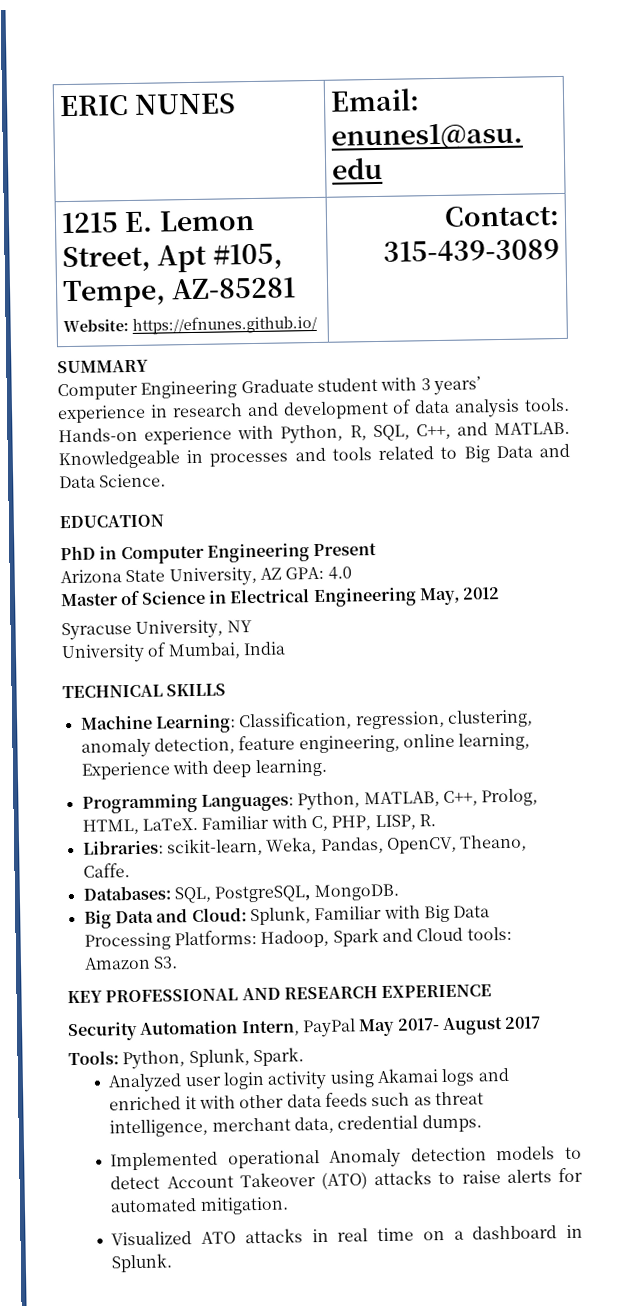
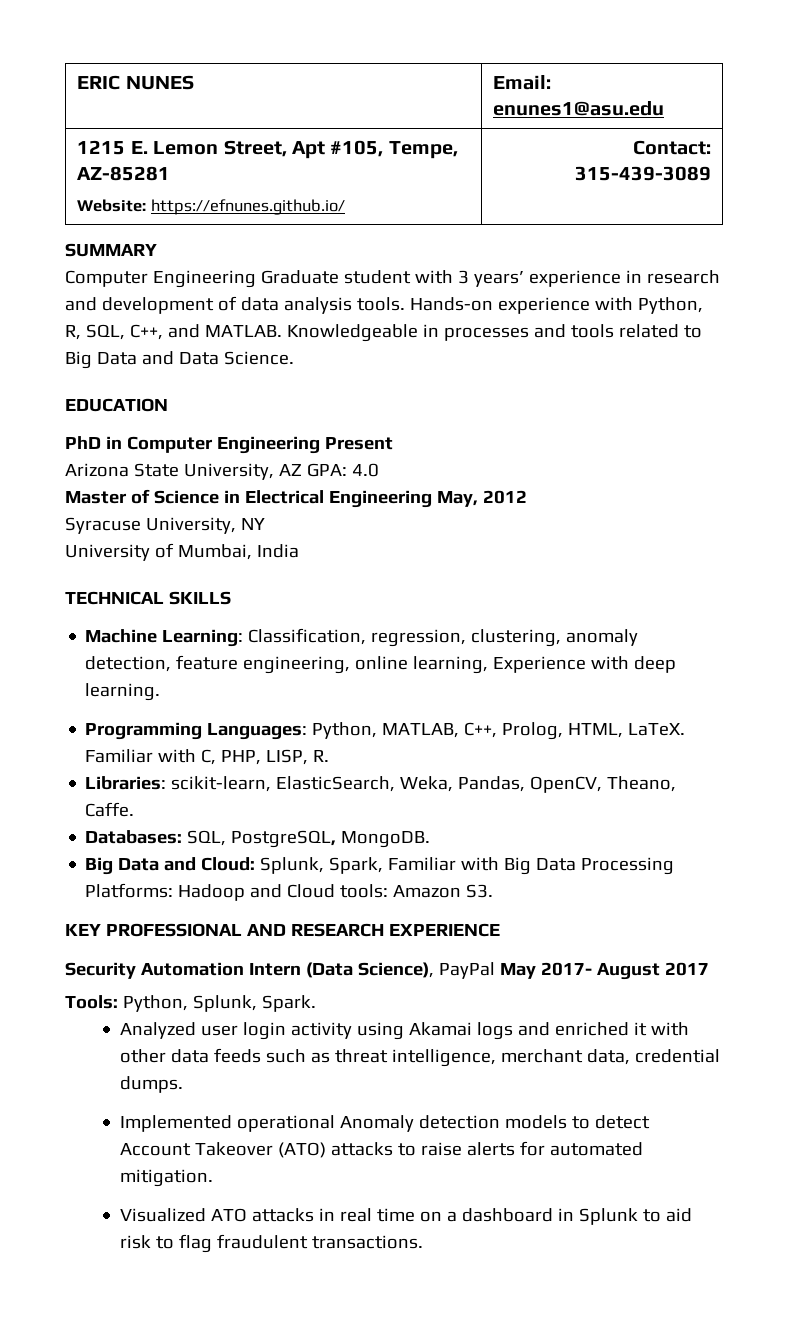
(263, 847) none -> [276,776,396,792] ElasticSearch,
(311, 916) none -> [329,857,384,874] Spark,
[260,928,379,948] Hadoop, Spark -> [178,884,246,901] Hadoop
[240,1020,300,1037] Intern, -> [248,962,434,978] Intern (Data Science),
[111,1253,174,1273] Splunk. -> [578,1208,692,1225] [119,1234,423,1253] Splunk to aid risk to flag fraudulent transactions.

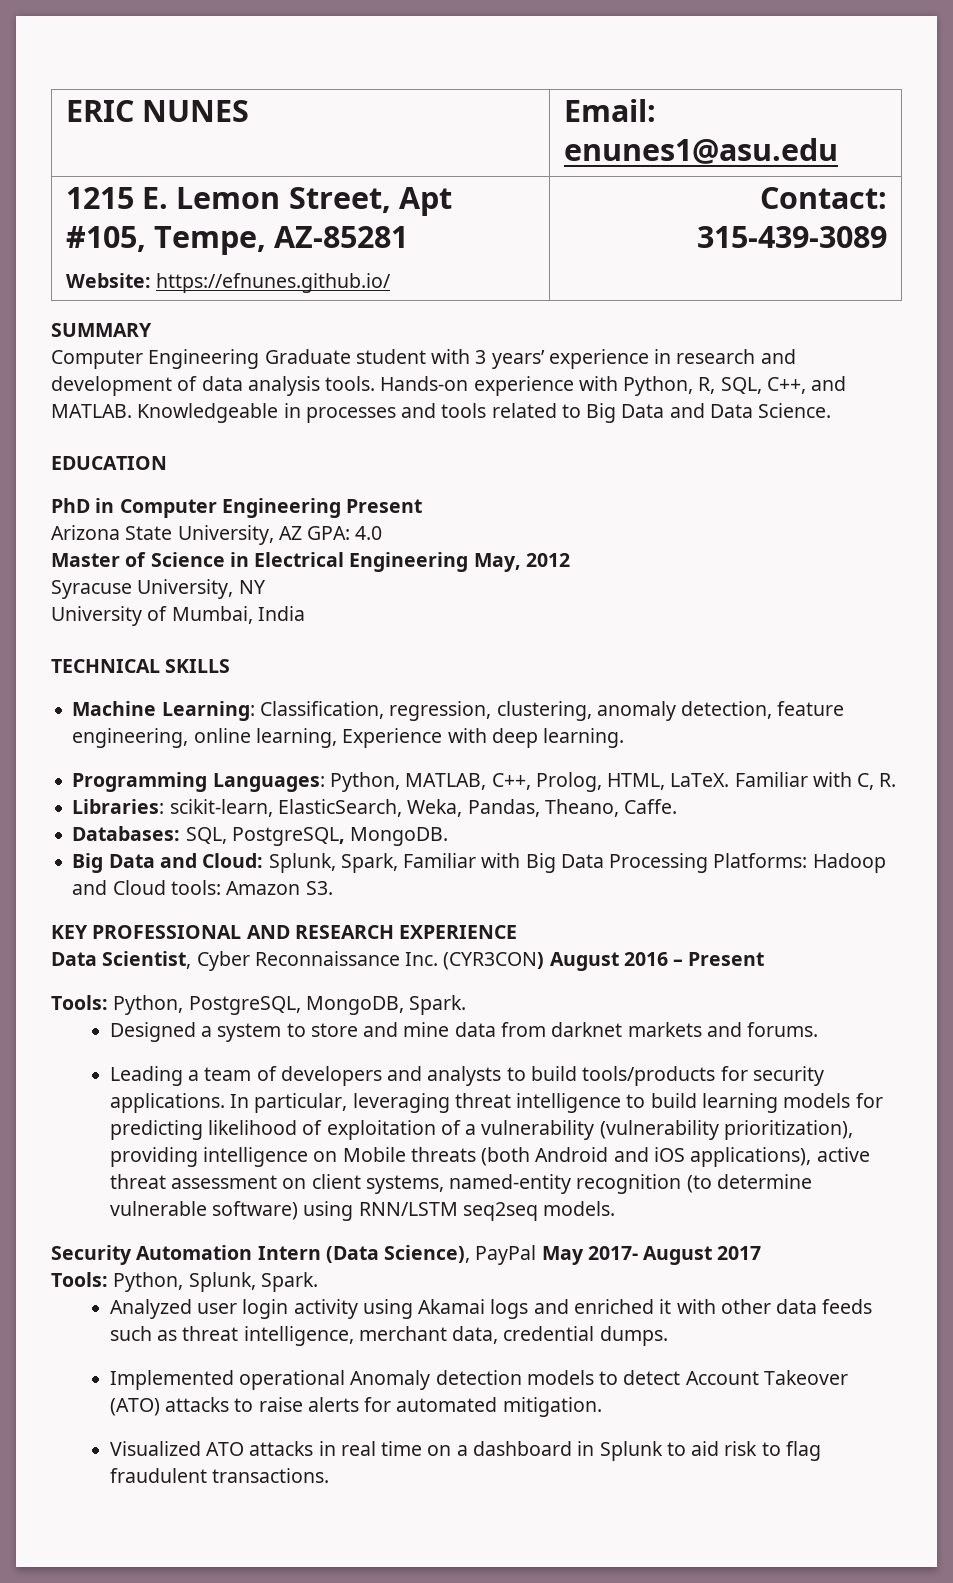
[221,749,309,765] PHP, LISP, -> (875, 781) none
[530,776,603,793] OpenCV, -> (540, 808) none
(500, 930) none -> [51,951,765,971] [51,995,467,1015] [109,1022,819,1042] [109,1066,824,1086] [109,1093,883,1113] [109,1120,853,1140] [109,1147,870,1167] [109,1174,812,1194] [109,1201,616,1221] // Data Scientist, Cyber Reconnaissance Inc. (CYR3CON) August 2016 – Present // Tools: Python, PostgreSQL, MongoDB, Spark. // Designed a system to store and mine data from darknet markets and forums. // Leading a team of developers and analysts to build tools/products for security applications. In particular, leveraging threat intelligence to build learning models for predicting likelihood of exploitation of a vulnerability (vulnerability prioritization), providing intelligence on Mobile threats (both Android and iOS applications), active threat assessment on client systems, named-entity recognition (to determine vulnerable software) using RNN/LSTM seq2seq models.

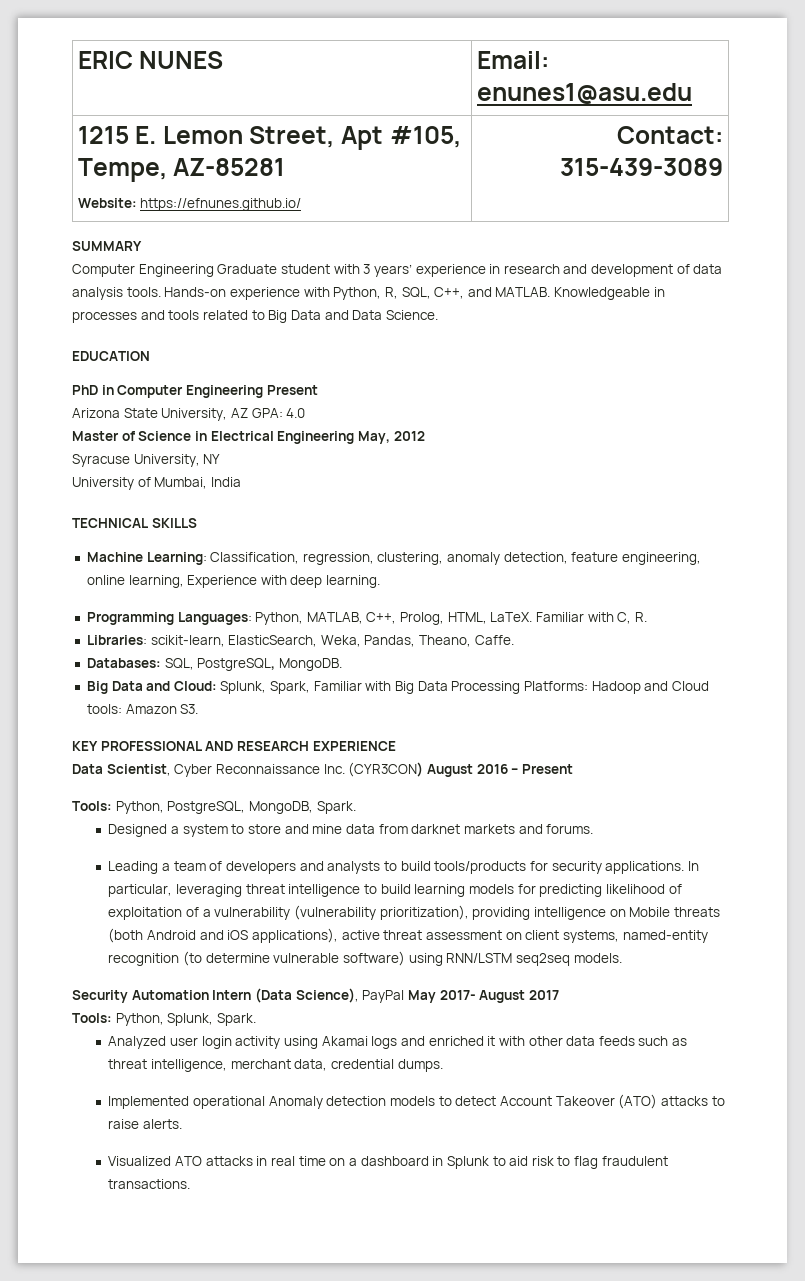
[307,1397,602,1417] alerts for automated mitigation. -> [143,1119,183,1129] alerts.

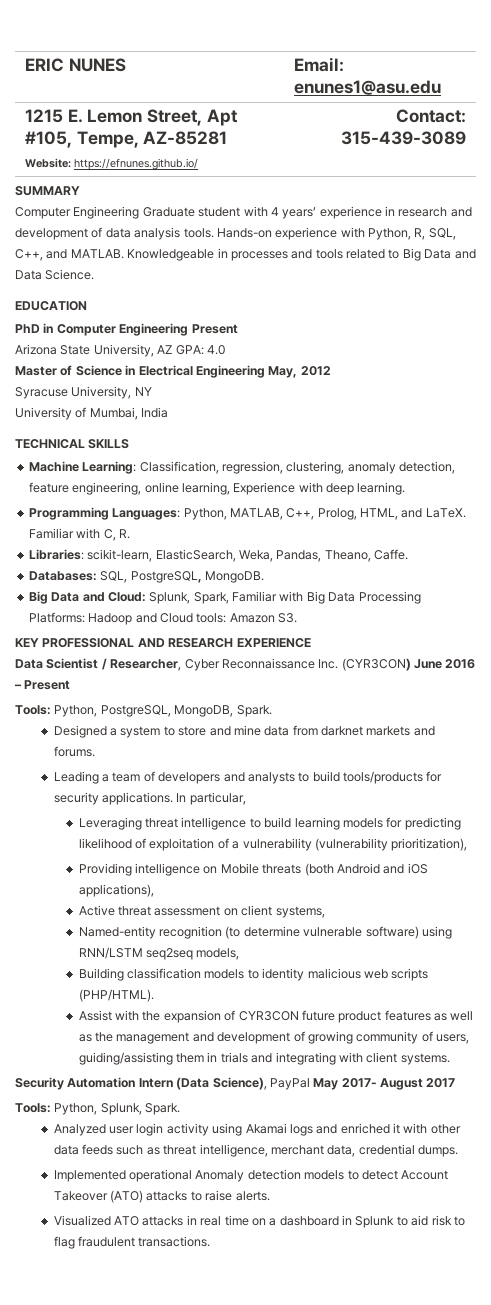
[363,264,371,274] 3 -> [270,207,279,216] 4
(487, 618) none -> [401,508,423,518] and
[106,764,171,776] Scientist, -> [46,658,182,671] Scientist / Researcher,
[426,764,473,777] August -> [414,659,442,669] June
[176,884,243,897] leveraging -> [78,817,142,830] // Leveraging
[472,907,531,920] providing -> [78,863,132,876] // Providing
[341,930,380,940] active -> [78,905,115,916] // Active
[622,930,708,943] named-entity -> [78,926,156,939] // Named-entity
[573,953,622,963] models. -> [196,948,240,960] [78,968,429,981] [78,989,154,1002] [78,1010,474,1023] [78,1031,469,1044] [78,1052,450,1065] models, // Building classification models to identity malicious web scripts (PHP/HTML). // Assist with the expansion of CYR3CON future product features as well as the management and development of growing community of users, guiding/assisting them in trials and integrating with client systems.

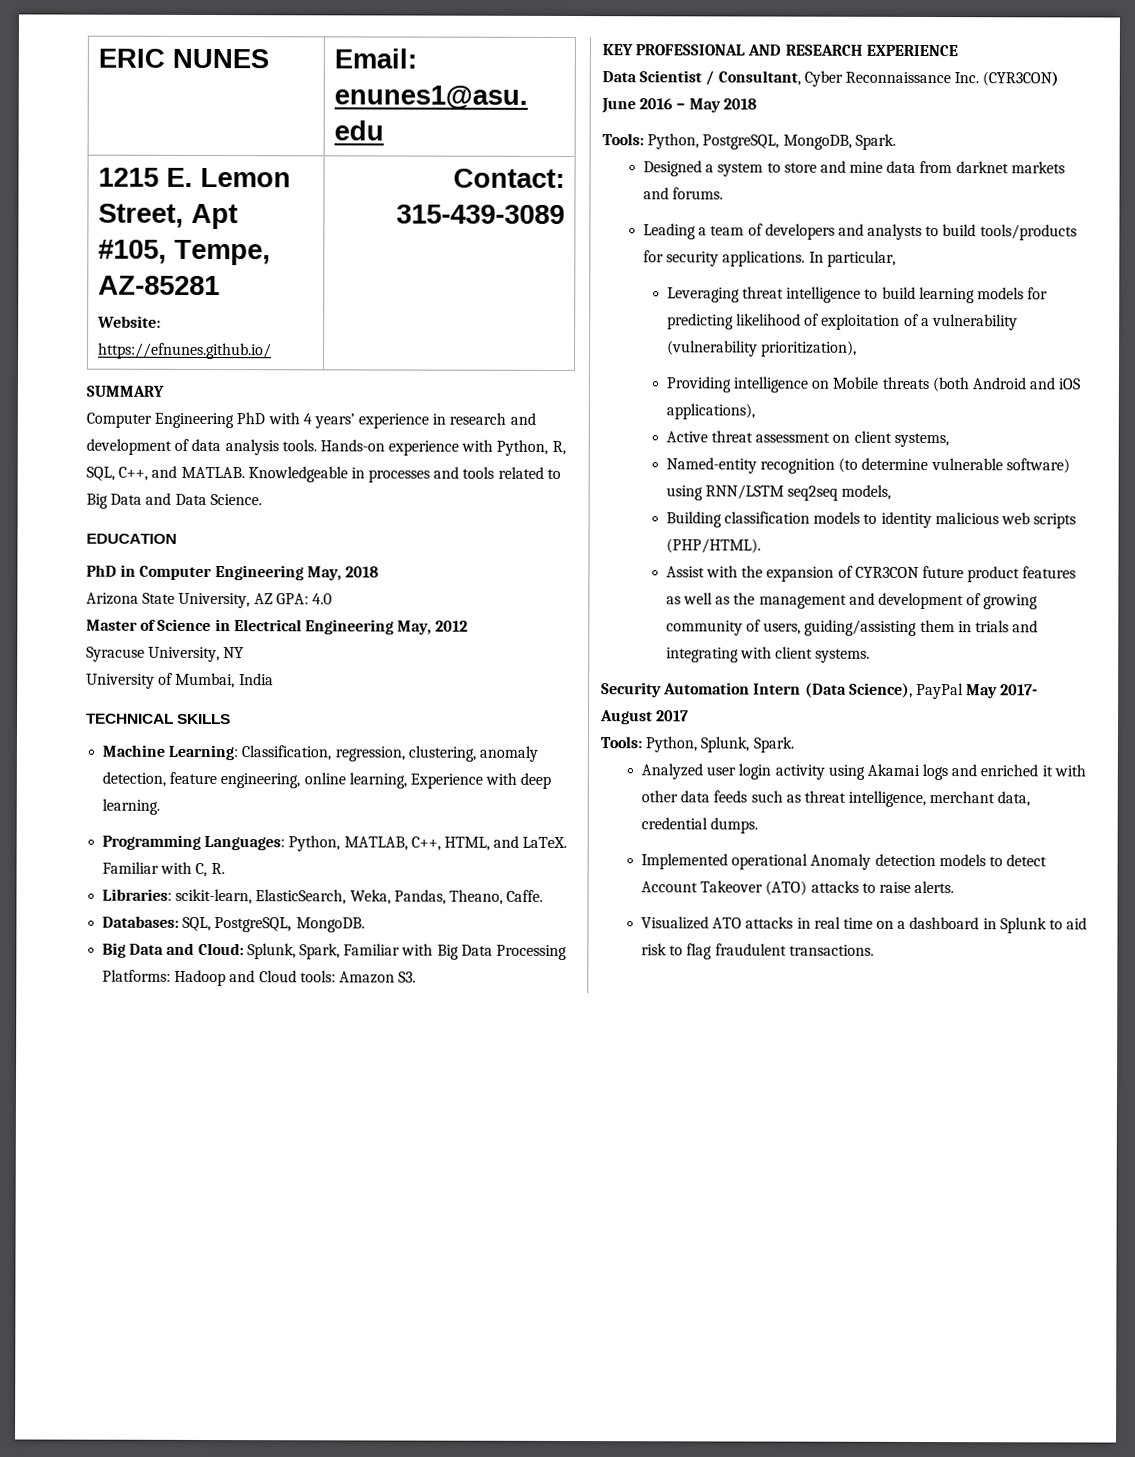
[142,207,241,217] Graduate student -> [236,412,266,425] PhD
[191,324,238,334] Present -> [306,566,379,581] May, 2018
[317,508,357,520] Prolog, -> (441, 843) none
[110,659,182,671] Researcher, -> [717,70,801,86] Consultant,
[24,680,71,690] Present -> [688,98,757,113] May 2018

